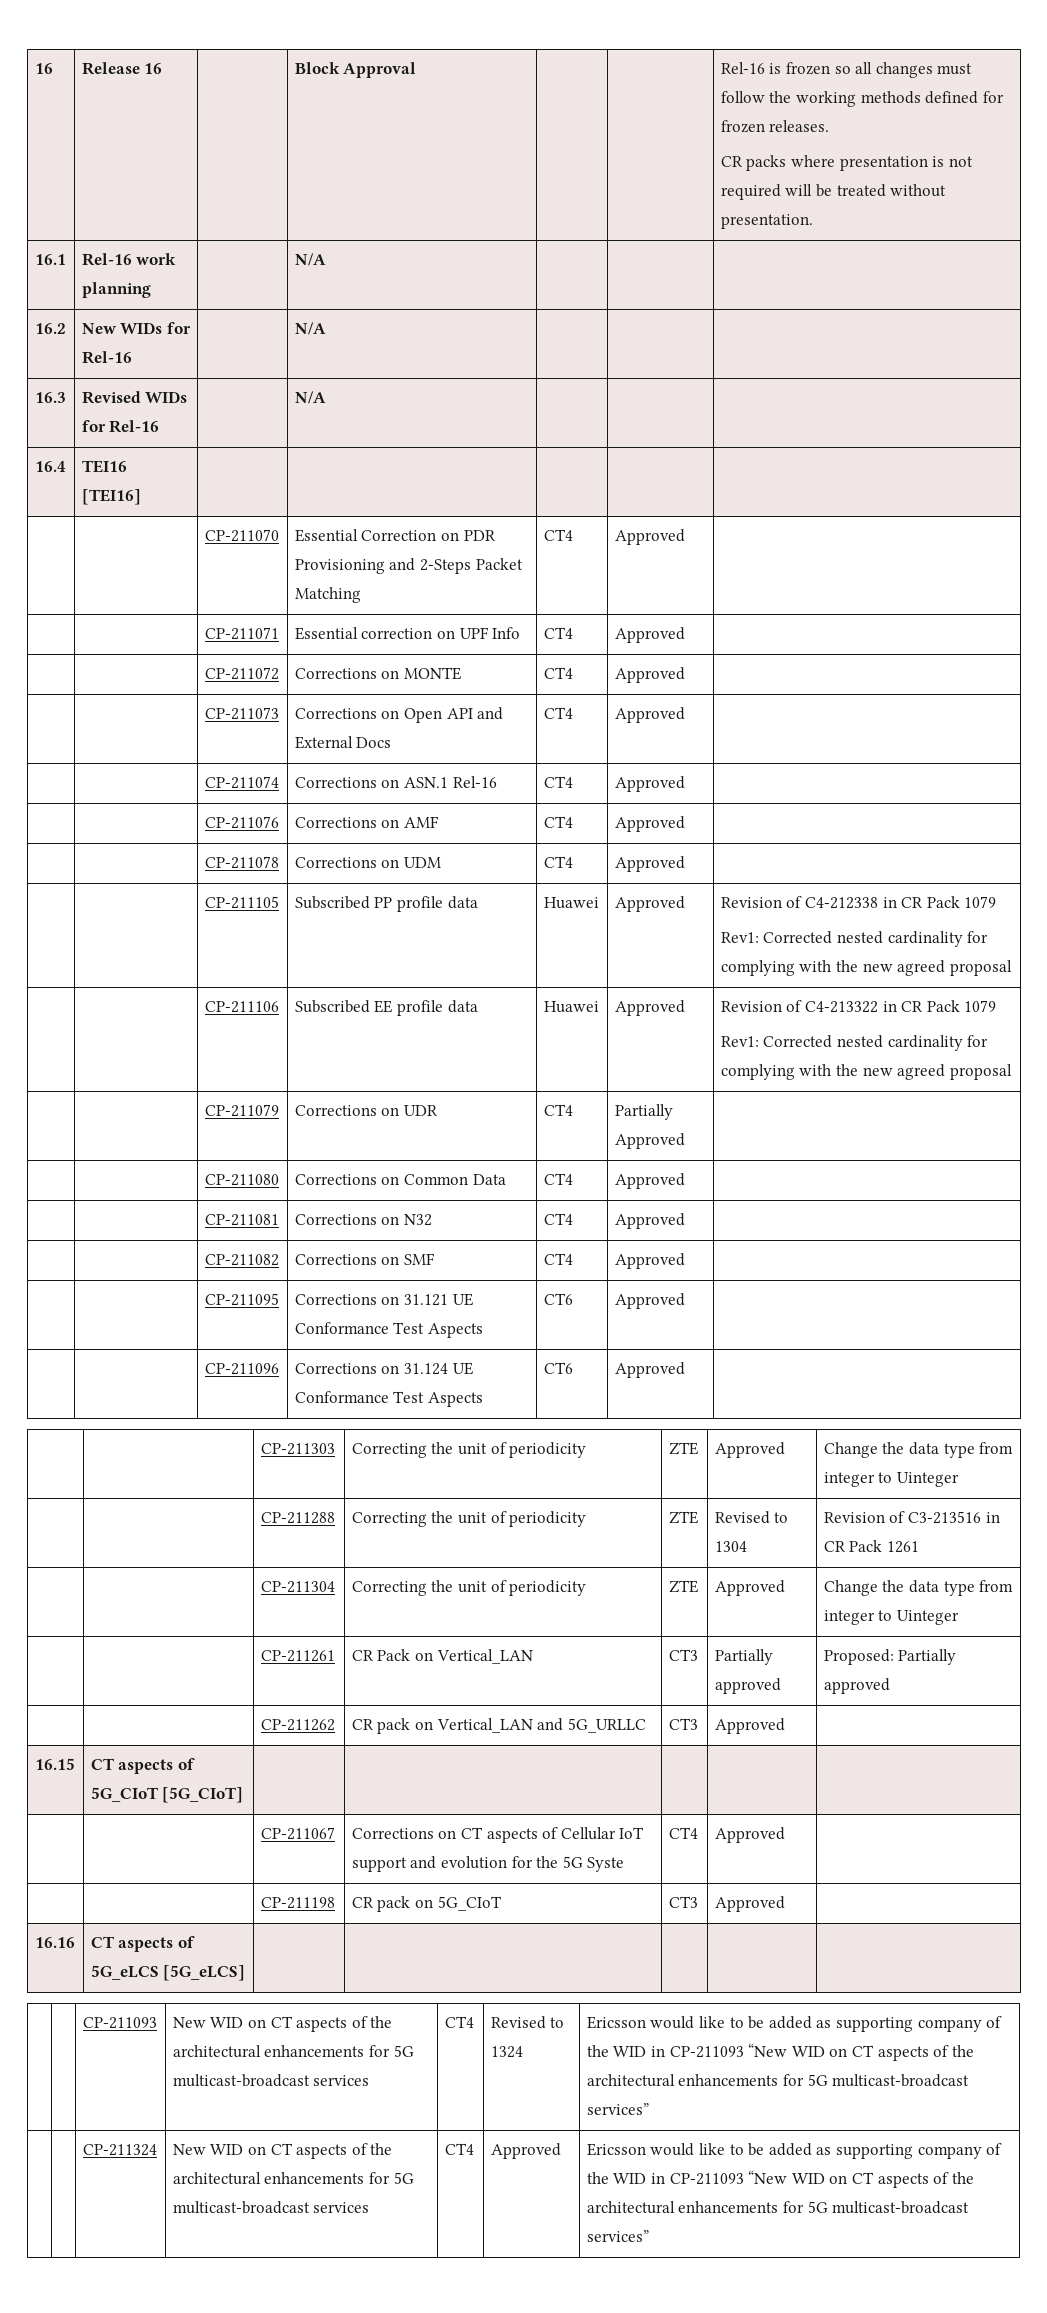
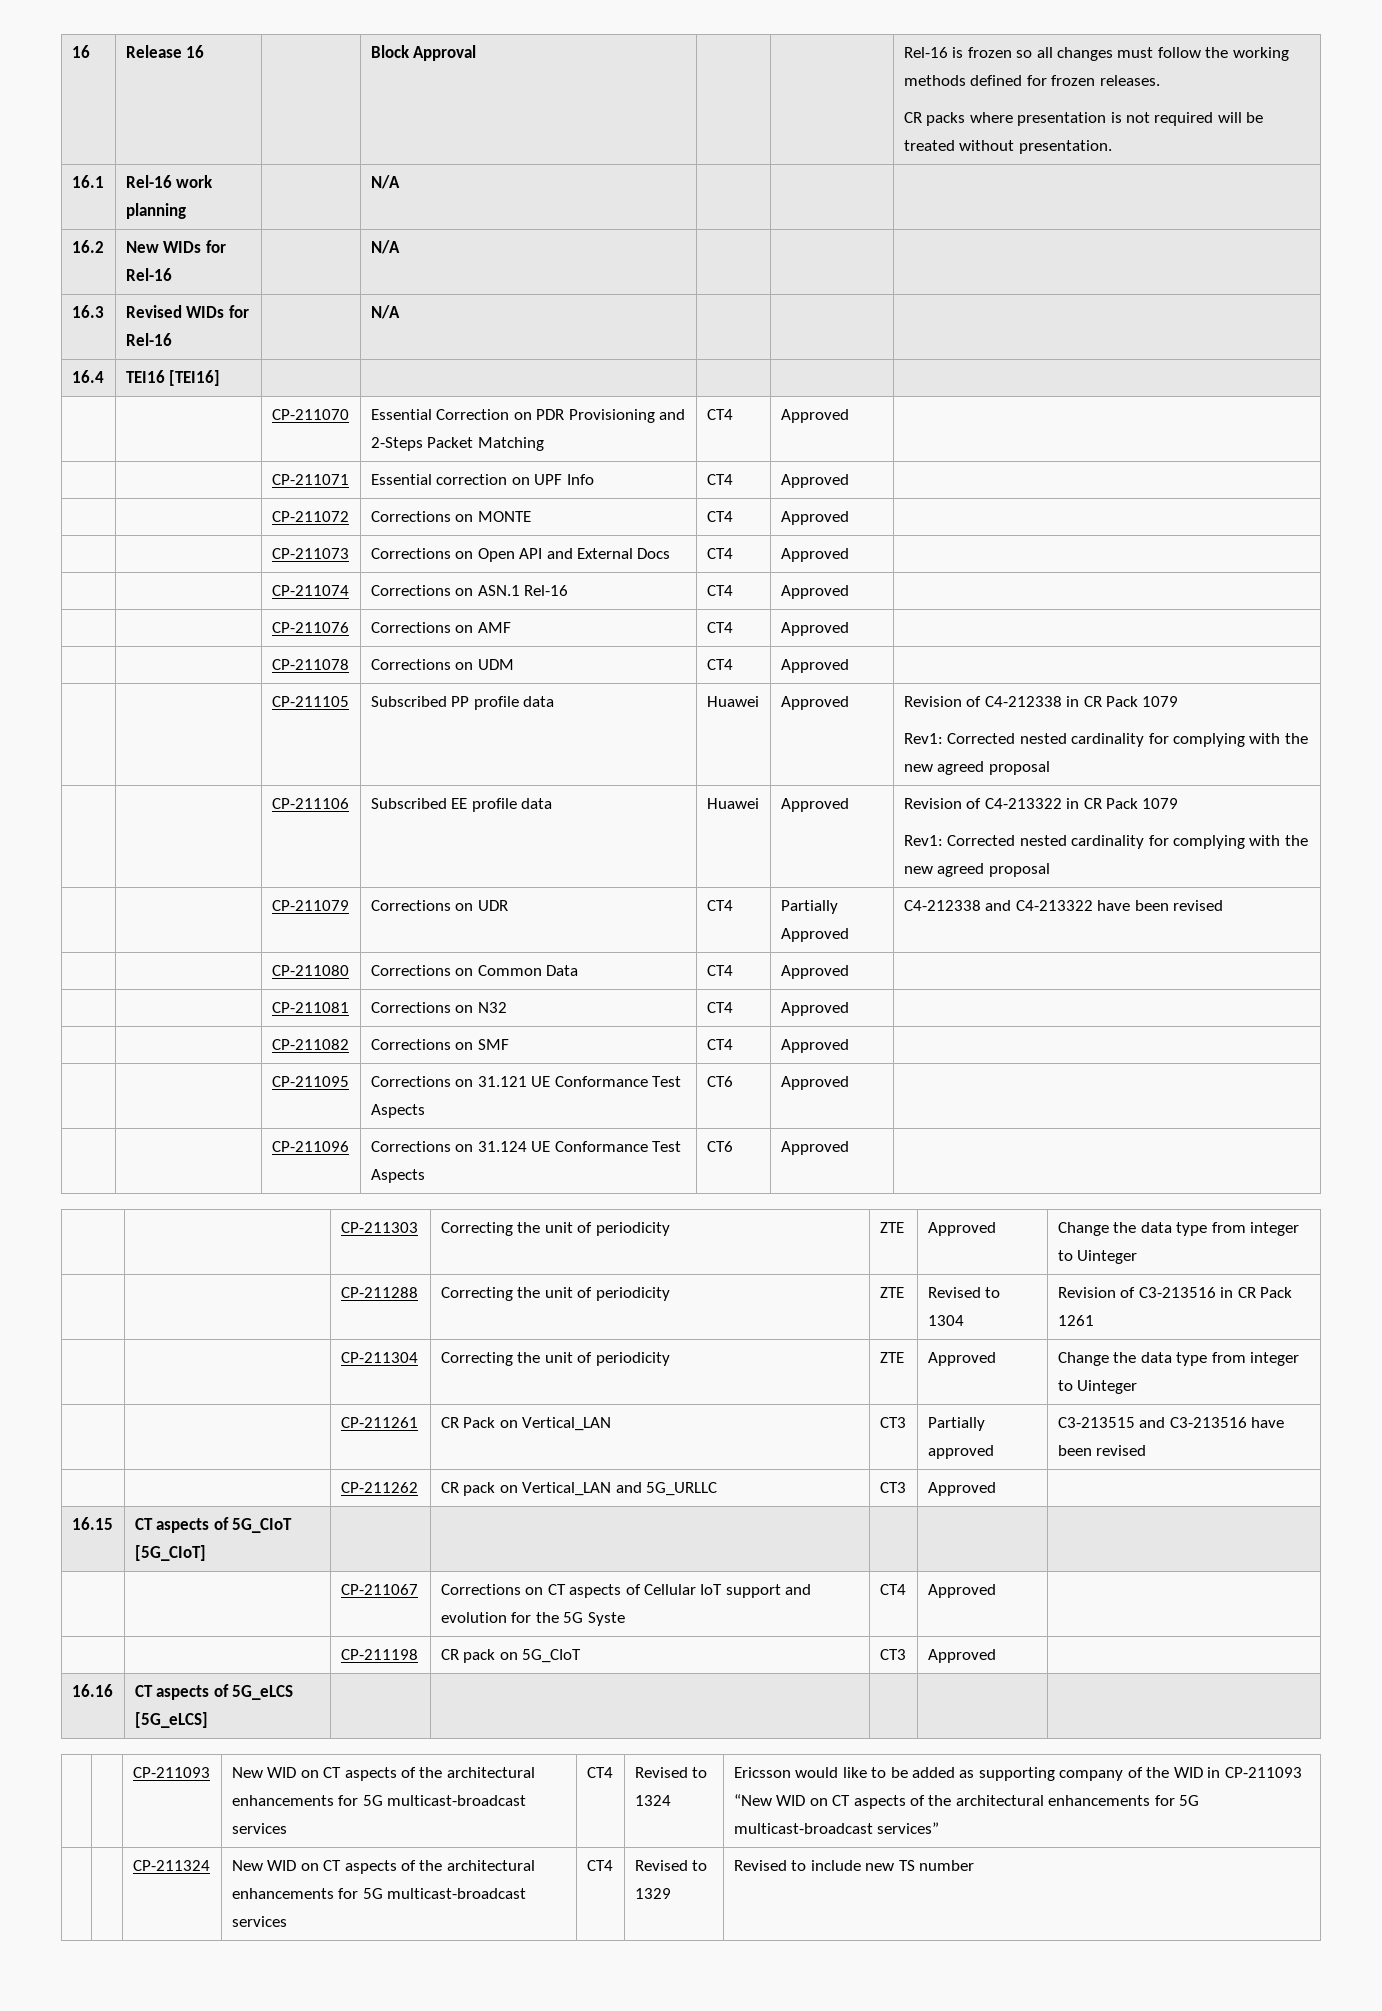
(685, 1141) none -> [903,900,1223,911] C4-212338 and C4-213322 have been revised
[823,1649,957,1665] [823,1678,890,1694] Proposed: Partially approved -> [1057,1417,1285,1428] [1057,1445,1147,1456] C3-213515 and C3-213516 have been revised
[490,2143,561,2159] [586,2143,1003,2159] [586,2170,974,2188] [586,2201,970,2214] [586,2230,649,2242] Approved | Ericsson would like to be added as supporting company of the WID in CP-211093 “New WID on CT aspects of the architectural enhancements for 5G multicast-broadcast services” -> [634,1860,708,1871] [634,1888,671,1899] [733,1860,974,1871] Revised to 1329 | Revised to include new TS number

